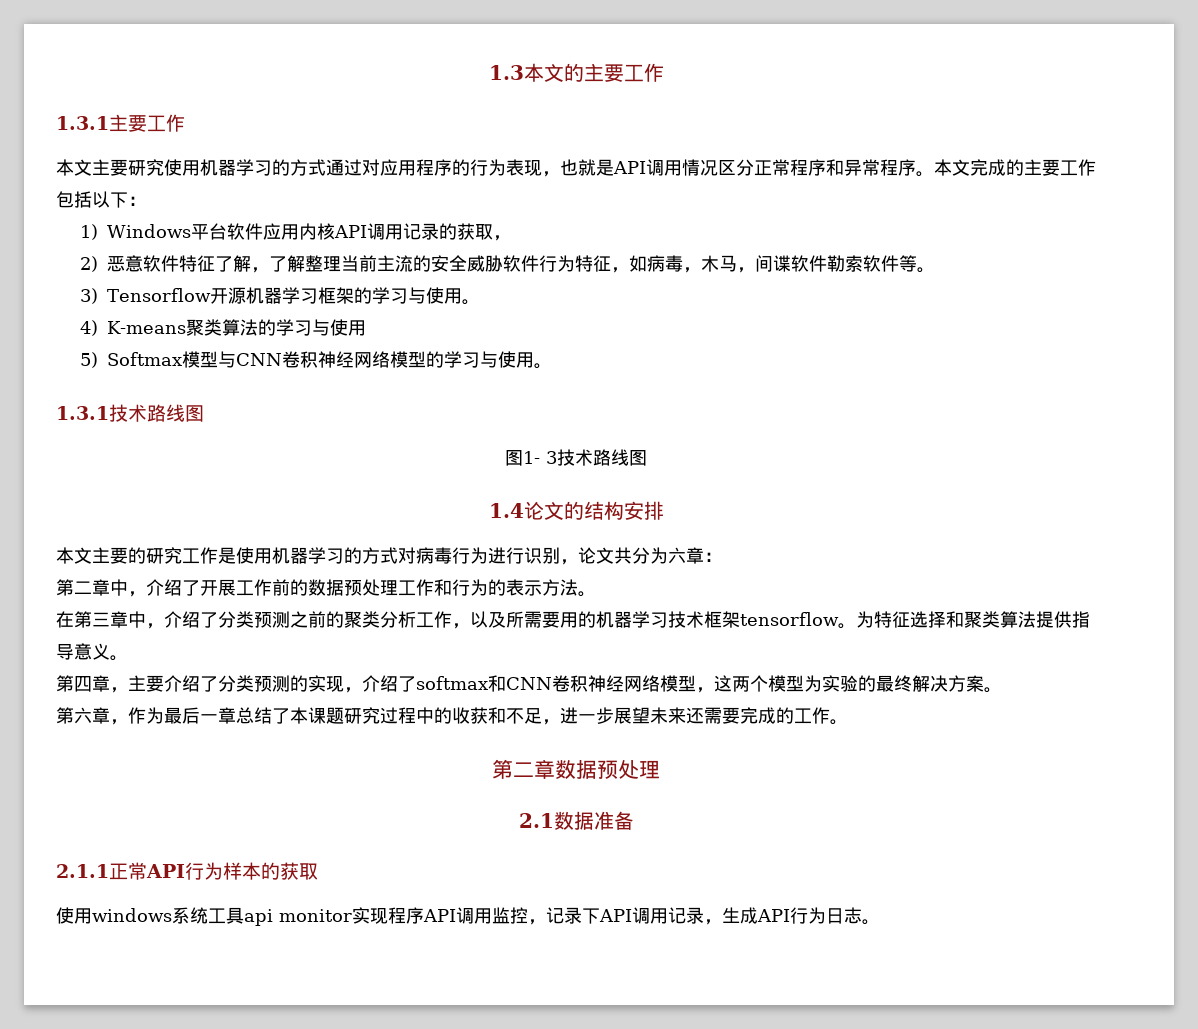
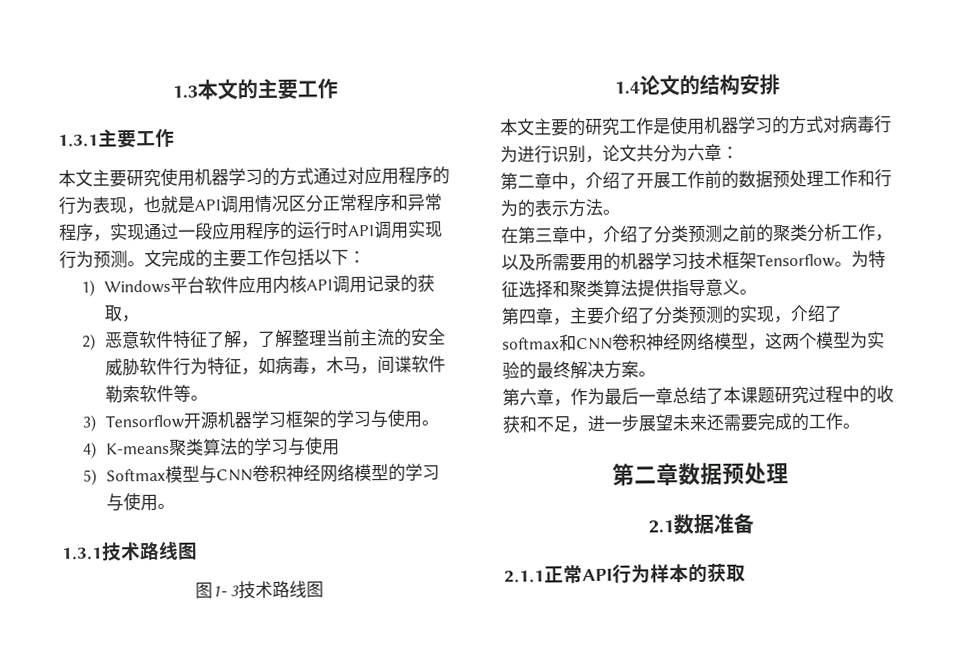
[916,159,952,177] 。本 -> [93,220,443,242] [59,250,145,269] ，实现通过一段应用程序的运行时API调用实现行为预测。
[740,612,839,626] tensorflow -> [756,253,835,268] Tensorflow
[56,907,880,926] // 使用windows系统工具api monitor实现程序API调用监控，记录下API调用记录，生成API行为日志。 -> (746, 573) none

